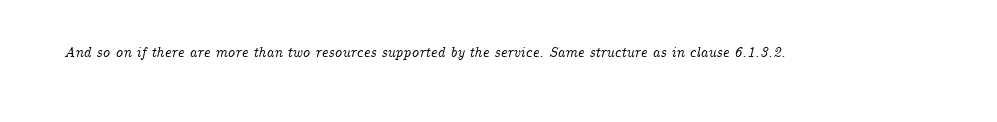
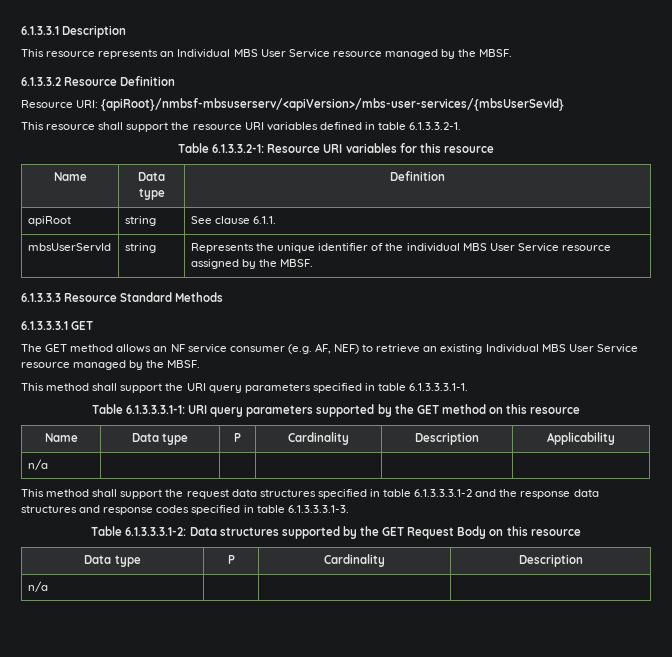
[64,46,786,60] And so on if there are more than two resources supported by the service. Same structure as in clause 6.1.3.2. -> [21,25,127,38] [21,49,513,59] [21,76,176,86] [21,98,565,111] [21,122,462,132] [178,143,494,153] [53,172,87,181] [138,172,165,181] [138,188,165,200] [390,171,445,181] [27,216,71,226] [124,216,156,226] [190,216,277,224] [27,243,111,252] [124,243,156,253] [190,243,611,253] [190,259,314,269] [21,292,224,302] [21,321,94,330] [21,343,638,354] [21,360,201,370] [21,383,469,393] [91,404,581,417] [44,433,78,442] [131,433,189,445] [234,433,241,442] [288,432,349,445] [415,432,479,445] [547,432,615,445] [27,459,48,470] [21,489,599,499] [21,505,349,515] [91,526,581,539] [84,555,141,567] [227,555,235,564] [324,554,385,567] [518,554,583,567] [27,581,48,592] 6.1.3.3.1 Description // This resource represents an Individual MBS User Service resource managed by the MBSF. // 6.1.3.3.2 Resource Definition // Resource URI: {apiRoot}/nmbsf-mbsuserserv/<apiVersion>/mbs-user-services/{mbsUserSevId} // This resource shall support the resource URI variables defined in table 6.1.3.3.2-1. // Table 6.1.3.3.2-1: Resource URI variables for this resource // Name | Data type | Definition // apiRoot | string | See clause 6.1.1. // mbsUserServId | string | Represents the unique identifier of the individual MBS User Service resource assigned by the MBSF. // 6.1.3.3.3 Resource Standard Methods // 6.1.3.3.3.1 GET // The GET method allows an NF service consumer (e.g. AF, NEF) to retrieve an existing Individual MBS User Service resource managed by the MBSF. // This method shall support the URI query parameters specified in table 6.1.3.3.3.1-1. // Table 6.1.3.3.3.1-1: URI query parameters supported by the GET method on this resource // Name | Data type | P | Cardinality | Description | Applicability // n/a | | | | | // This method shall support the request data structures specified in table 6.1.3.3.3.1-2 and the response data structures and response codes specified in table 6.1.3.3.3.1-3. // Table 6.1.3.3.3.1-2: Data structures supported by the GET Request Body on this resource // Data type | P | Cardinality | Description // n/a | | |

